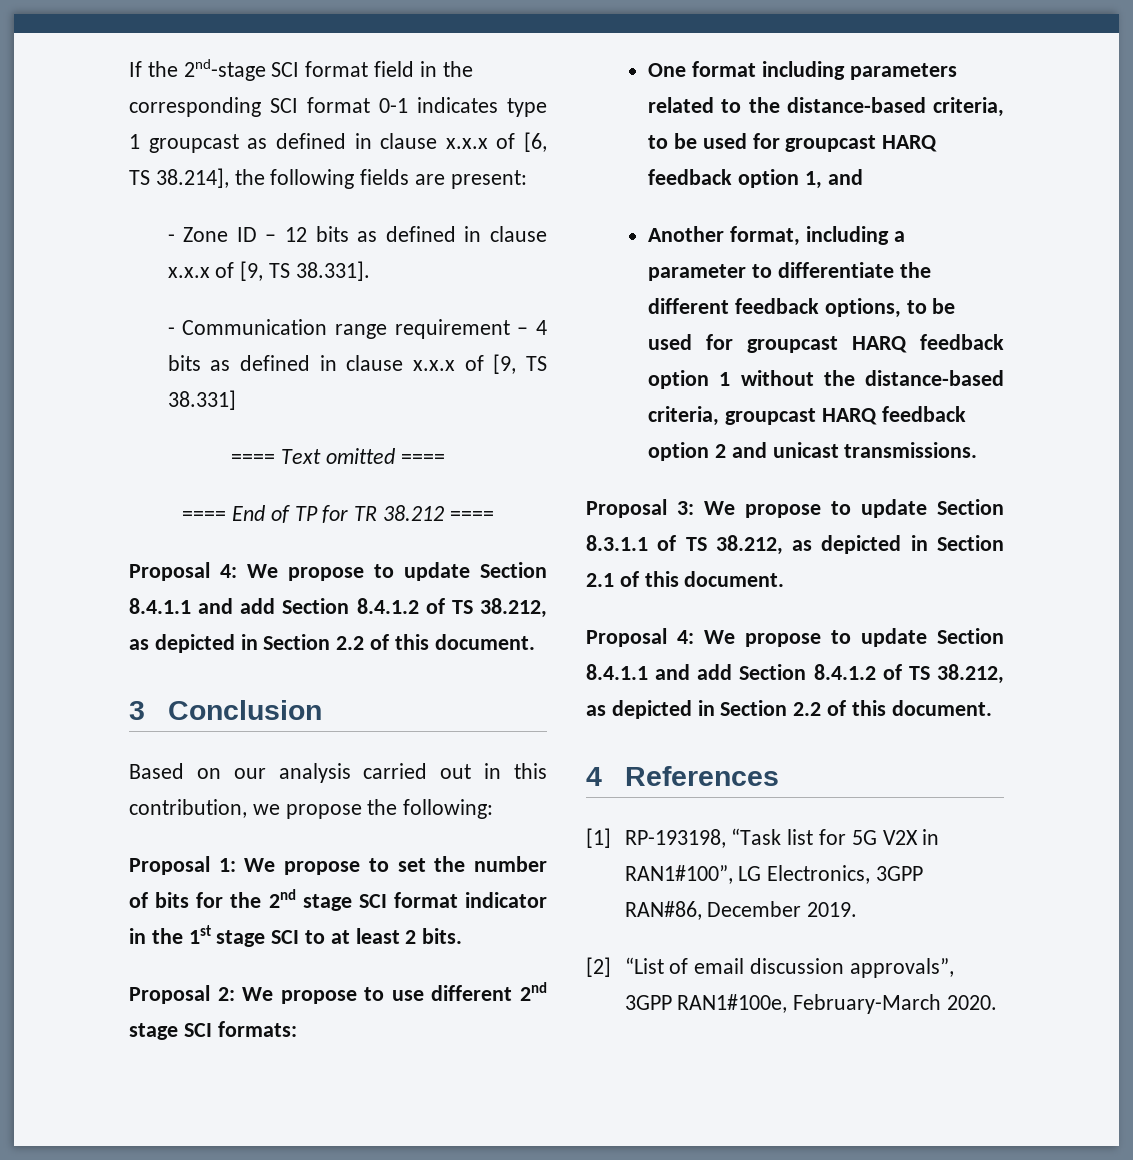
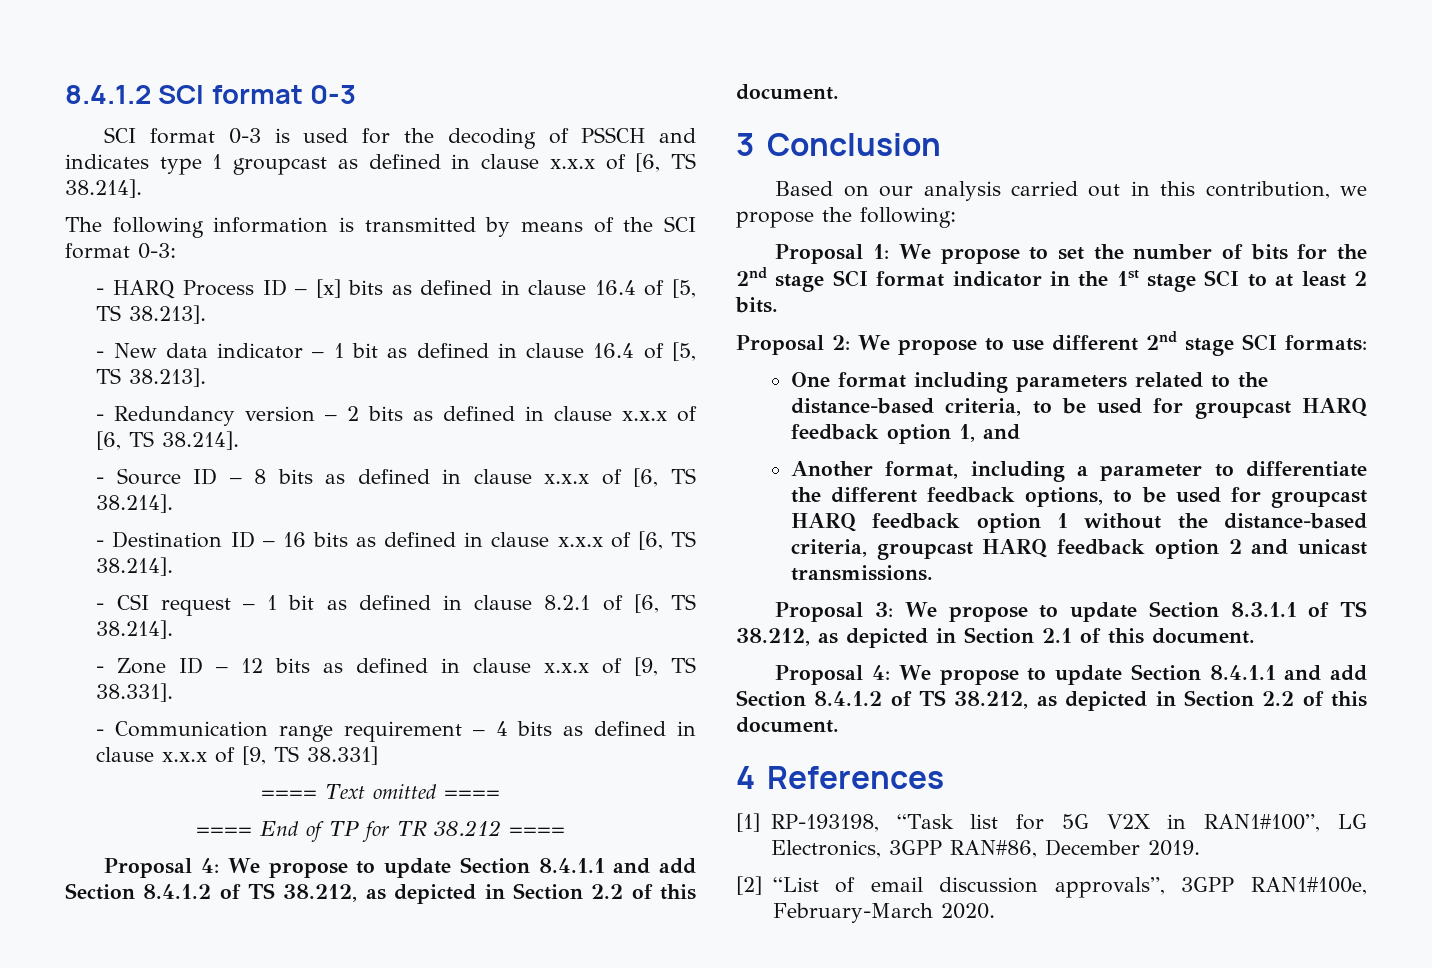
[129,59,473,81] [129,97,408,117] If the 2nd-stage SCI format field in the corresponding SCI format 0-1 -> [65,85,357,104] [104,127,696,149] 8.4.1.2 SCI format 0-3 // SCI format 0-3 is used for the decoding of PSSCH and
[155,168,527,189] 38.214], the following fields are present: -> [65,179,142,198] [65,216,696,238] [65,243,176,259] [96,279,697,299] [96,305,207,324] [96,342,696,361] [96,368,207,387] [96,406,698,426] [96,431,240,450] [96,468,697,487] [96,494,174,513] [96,531,697,550] [96,557,174,576] [96,594,696,616] [96,620,174,639] 38.214]. // The following information is transmitted by means of the SCI format 0-3: // - HARQ Process ID – [x] bits as defined in clause 16.4 of [5, TS 38.213]. // - New data indicator – 1 bit as defined in clause 16.4 of [5, TS 38.213]. // - Redundancy version – 2 bits as defined in clause x.x.x of [6, TS 38.214]. // - Source ID – 8 bits as defined in clause x.x.x of [6, TS 38.214]. // - Destination ID – 16 bits as defined in clause x.x.x of [6, TS 38.214]. // - CSI request – 1 bit as defined in clause 8.2.1 of [6, TS 38.214].

